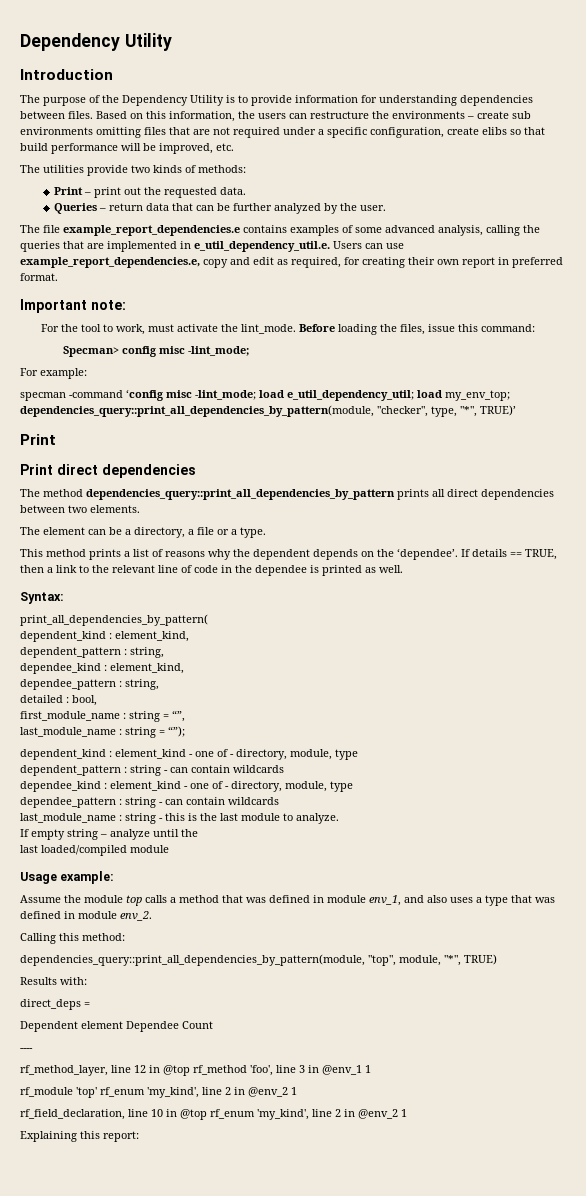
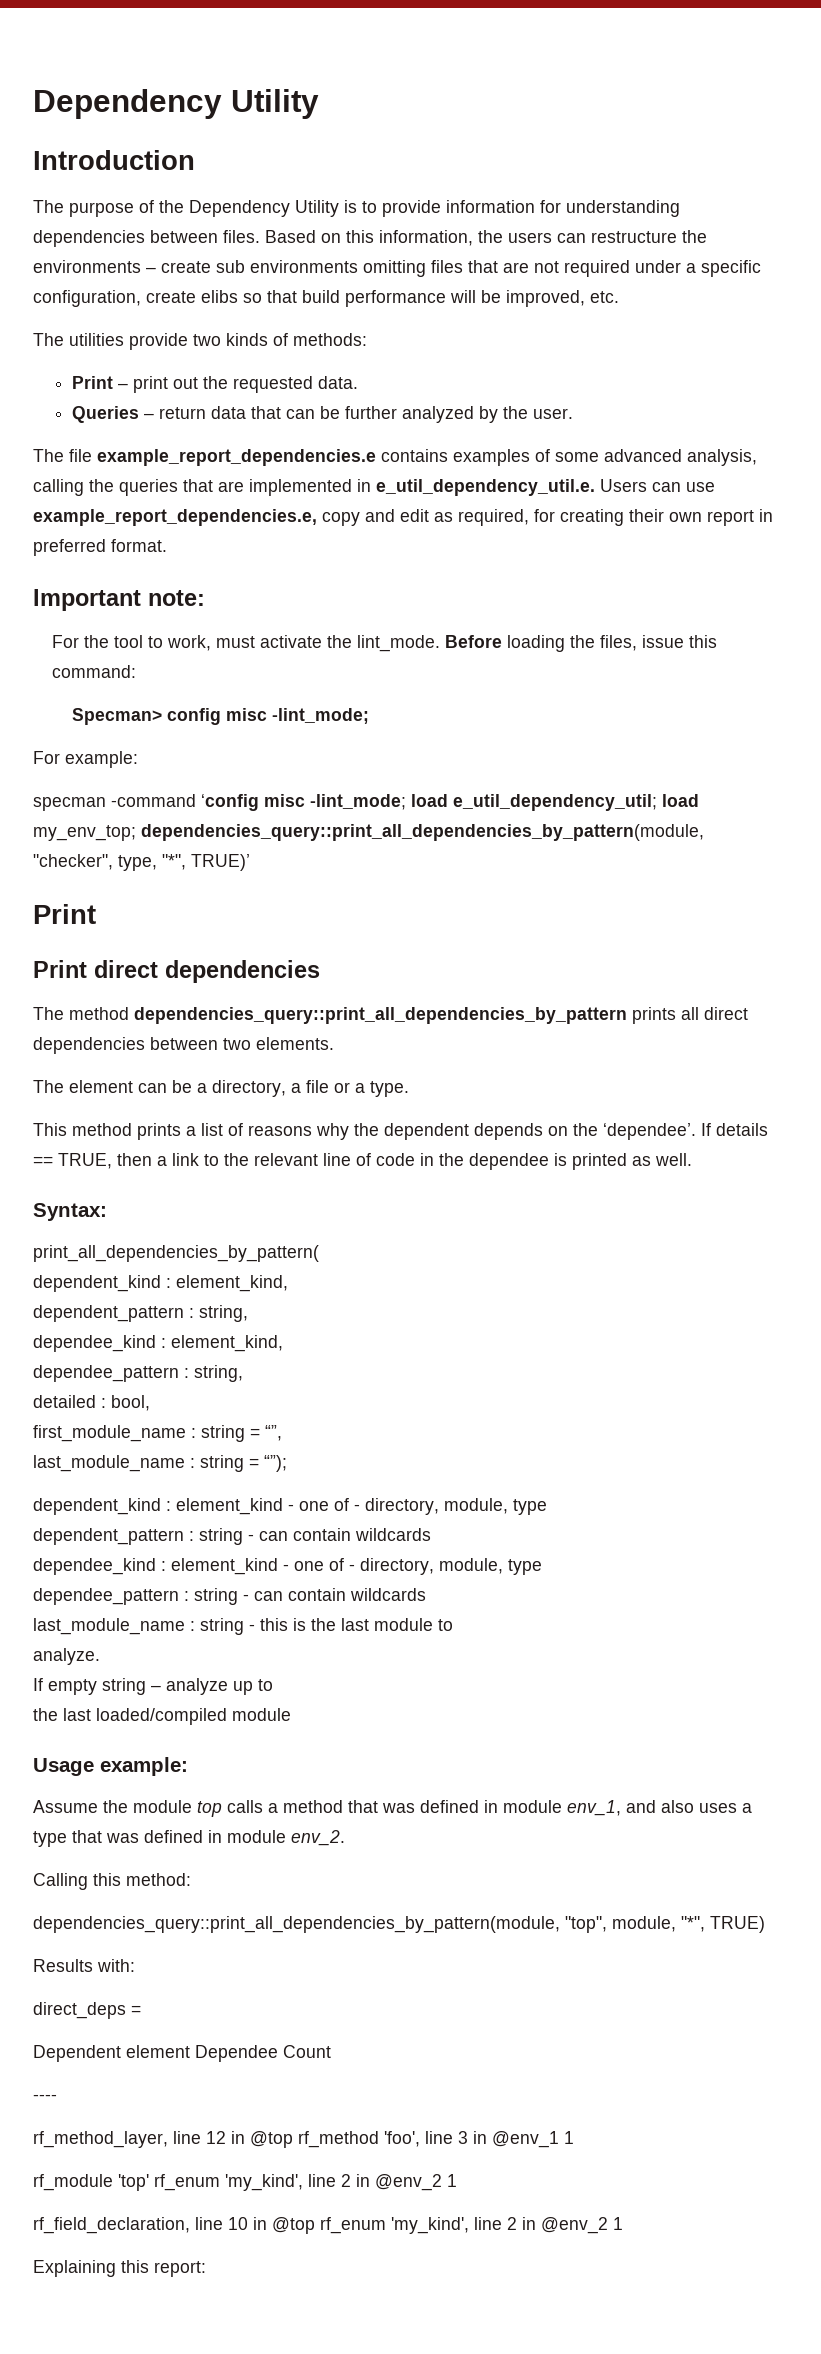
(293, 817) none -> (453, 1625) //
[153,829,198,837] until the // -> [233,1679,273,1695] [33,1708,58,1721] up to // the

